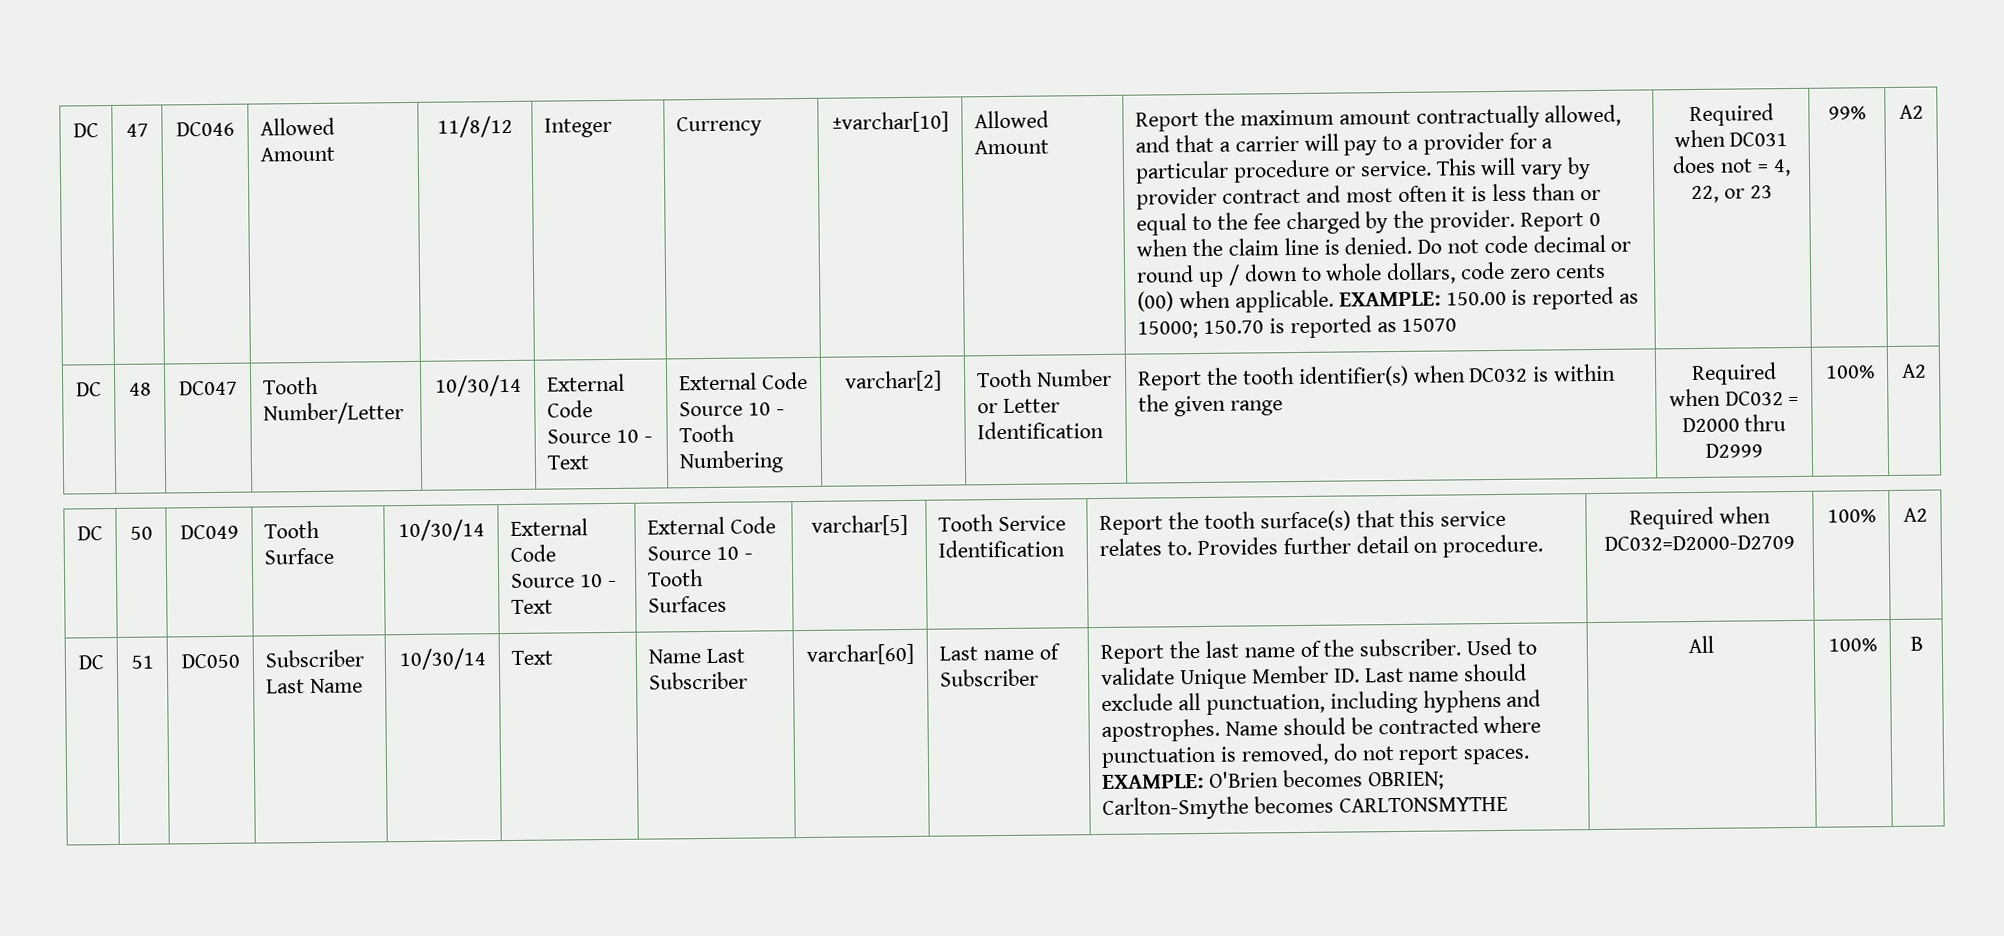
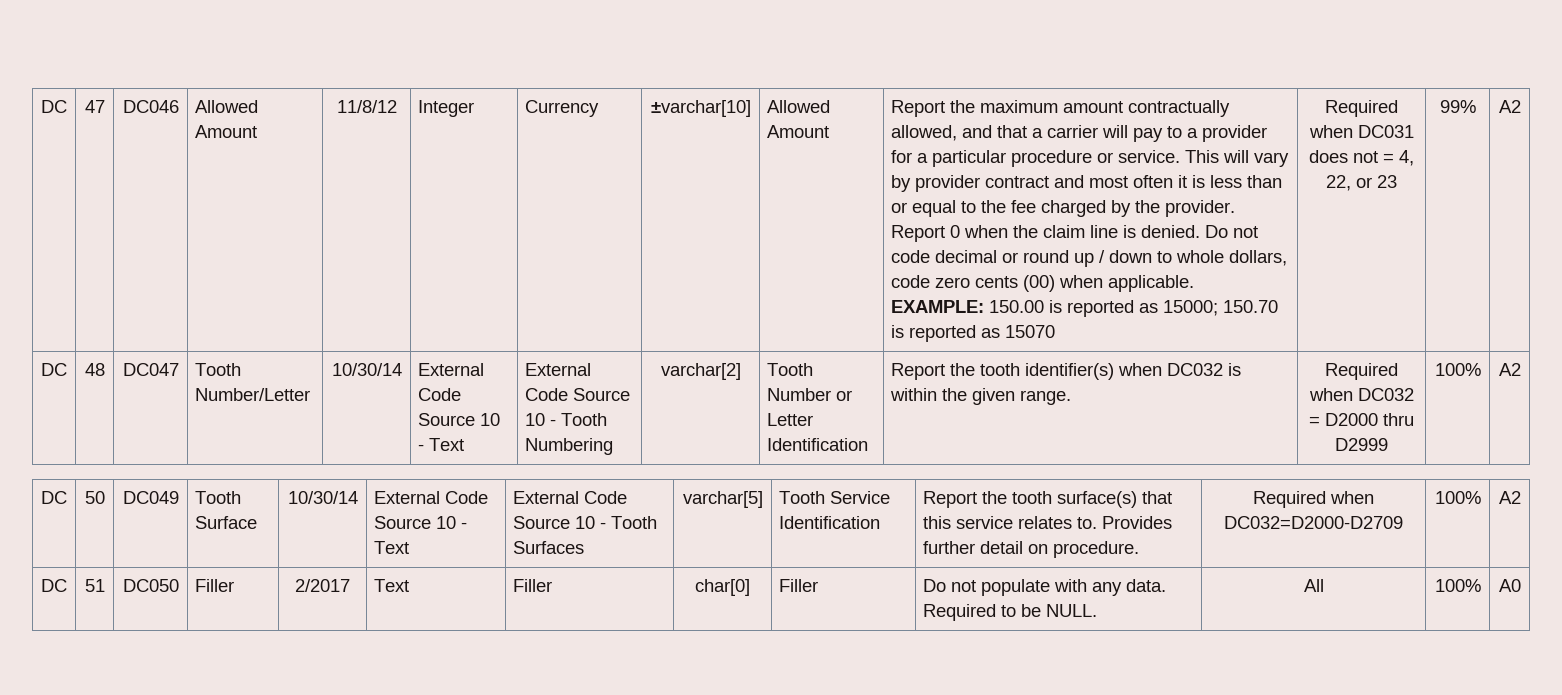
[1230,400,1284,416] range -> [1020,390,1072,405] range.
[265,649,365,668] [266,678,364,694] [398,648,487,671] [511,650,554,665] [648,648,746,664] [649,671,749,690] [806,643,914,665] [939,643,1062,661] [940,668,1040,687] [1100,637,1537,665] [1101,663,1528,690] [1101,689,1542,715] [1101,715,1542,743] [1101,743,1531,769] [1102,769,1444,791] [1102,795,1509,821] Subscriber Last Name | 10/30/14 | Text | Name Last Subscriber | varchar[60] | Last name of Subscriber | Report the last name of the subscriber. Used to validate Unique Member ID. Last name should exclude all punctuation, including hyphens and apostrophes. Name should be contracted where punctuation is removed, do not report spaces. EXAMPLE: O'Brien becomes OBRIEN; Carlton-Smythe becomes CARLTONSMYTHE -> [195,579,235,592] [295,579,350,592] [374,579,410,592] [513,579,553,592] [695,579,750,596] [779,579,819,592] [923,579,1167,596] [923,604,1098,621] Filler | 2/2017 | Text | Filler | char[0] | Filler | Do not populate with any data. Required to be NULL.
[1909,636,1923,651] B -> [1498,579,1521,592] A0

